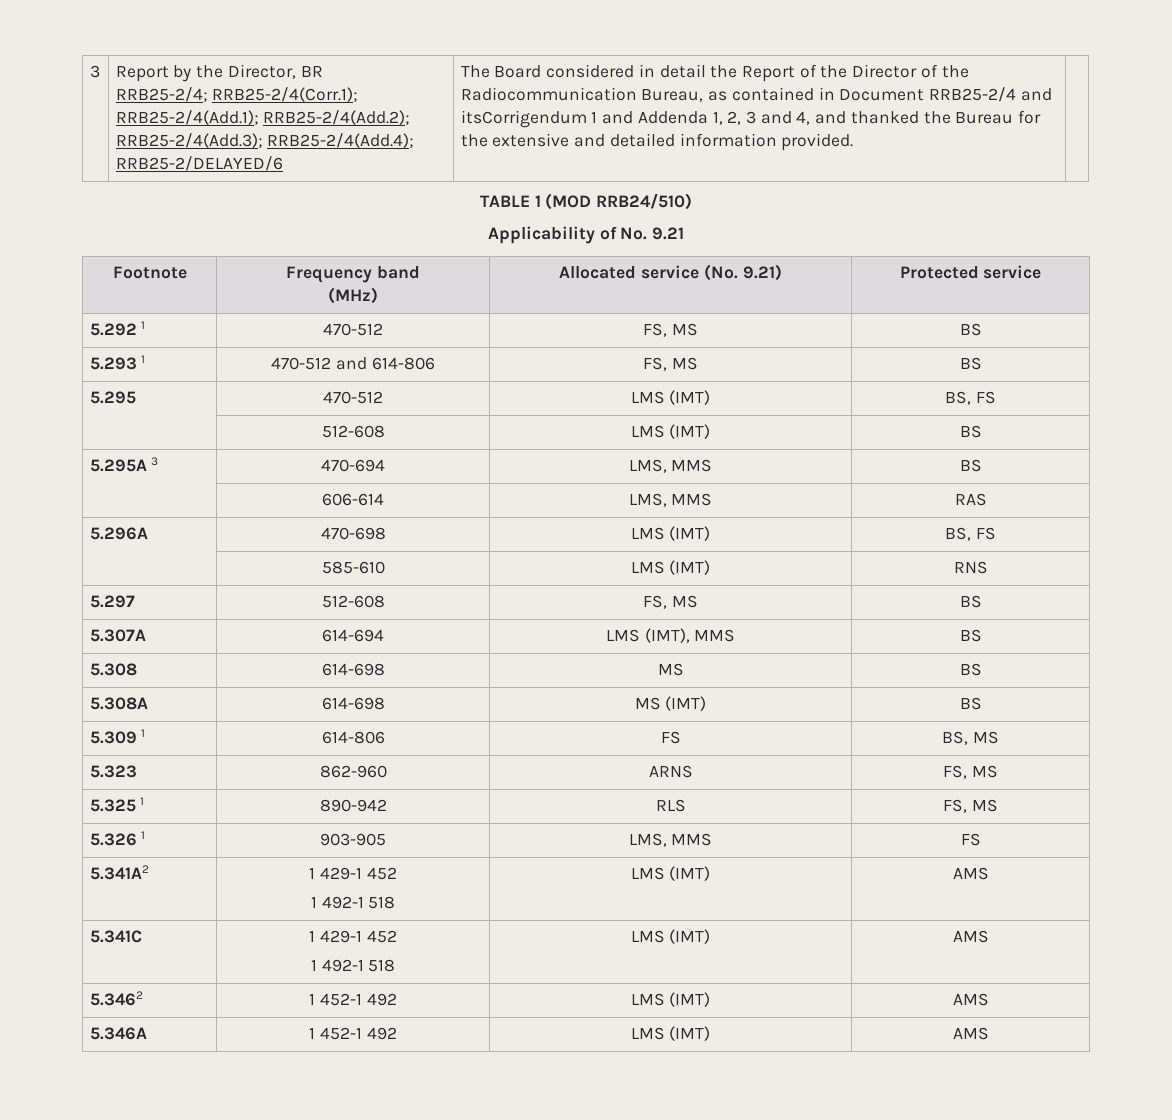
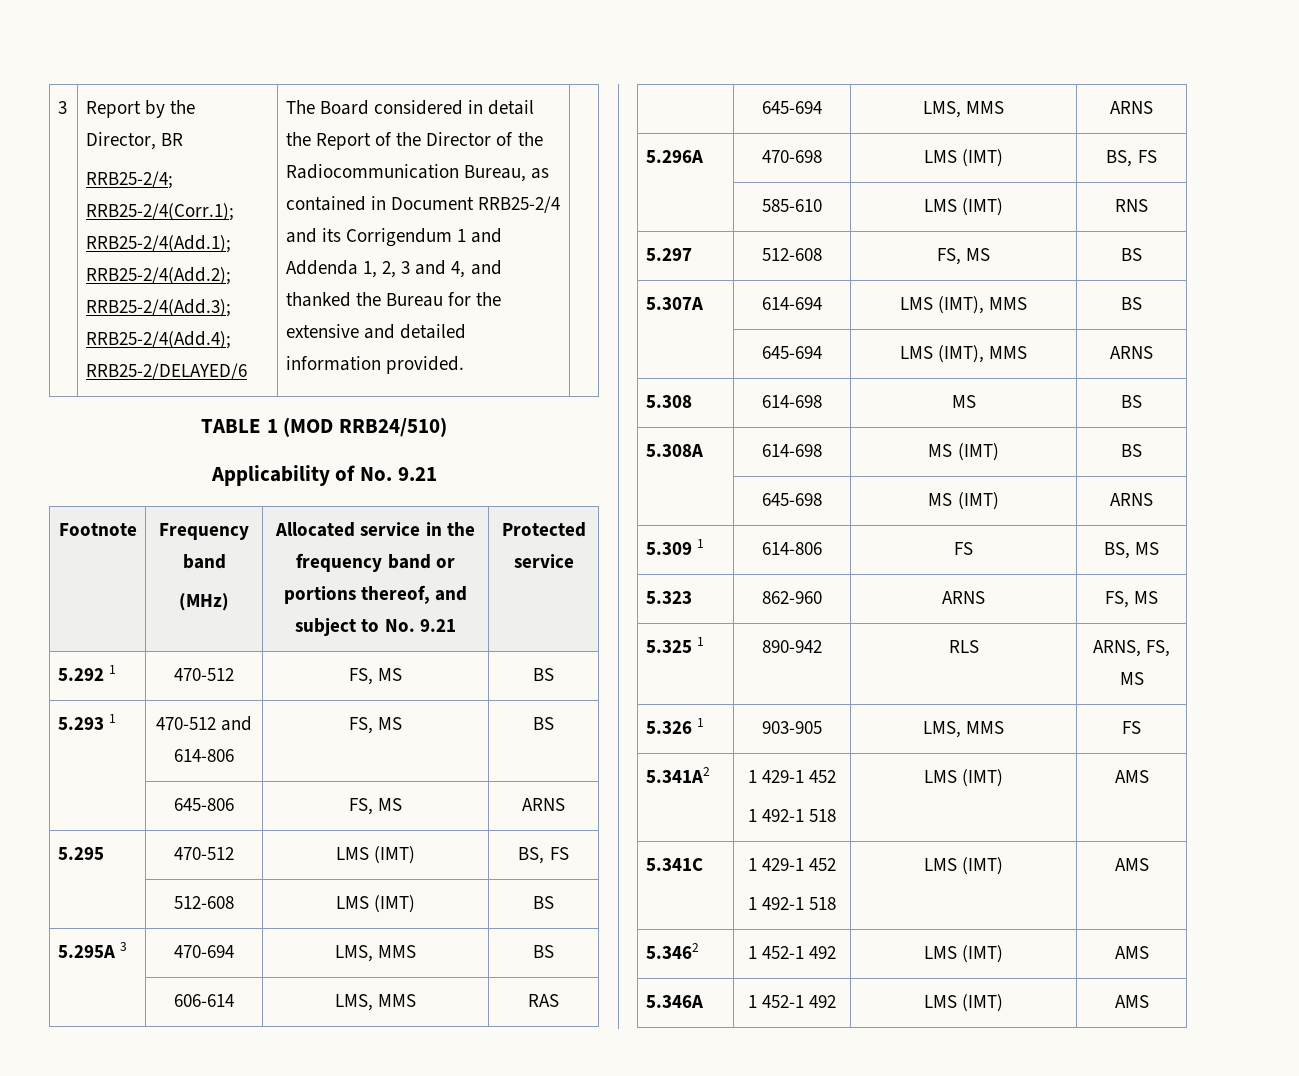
[460,110,587,128] itsCorrigendum -> [321,228,453,247] its Corrigendum
[703,264,782,281] (No. 9.21) -> [425,522,475,536] [296,553,455,572] [283,585,468,604] [295,618,456,636] in the frequency band or portions thereof, and subject to No. 9.21
(982, 363) none -> [174,798,234,811] [348,798,403,815] [522,798,565,811] // | 645-806 | FS, MS | ARNS
(987, 499) none -> [762,101,822,114] [922,101,1005,118] [1110,101,1153,114] // | 645-694 | LMS, MMS | ARNS
(982, 635) none -> [762,346,822,359] [899,345,1028,363] [1110,346,1153,359] // | 645-694 | LMS (IMT), MMS | ARNS
(982, 703) none -> [762,493,822,506] [928,492,999,510] [1110,493,1153,506] // | 645-698 | MS (IMT) | ARNS
(686, 805) none -> [1092,640,1141,657] ARNS,

